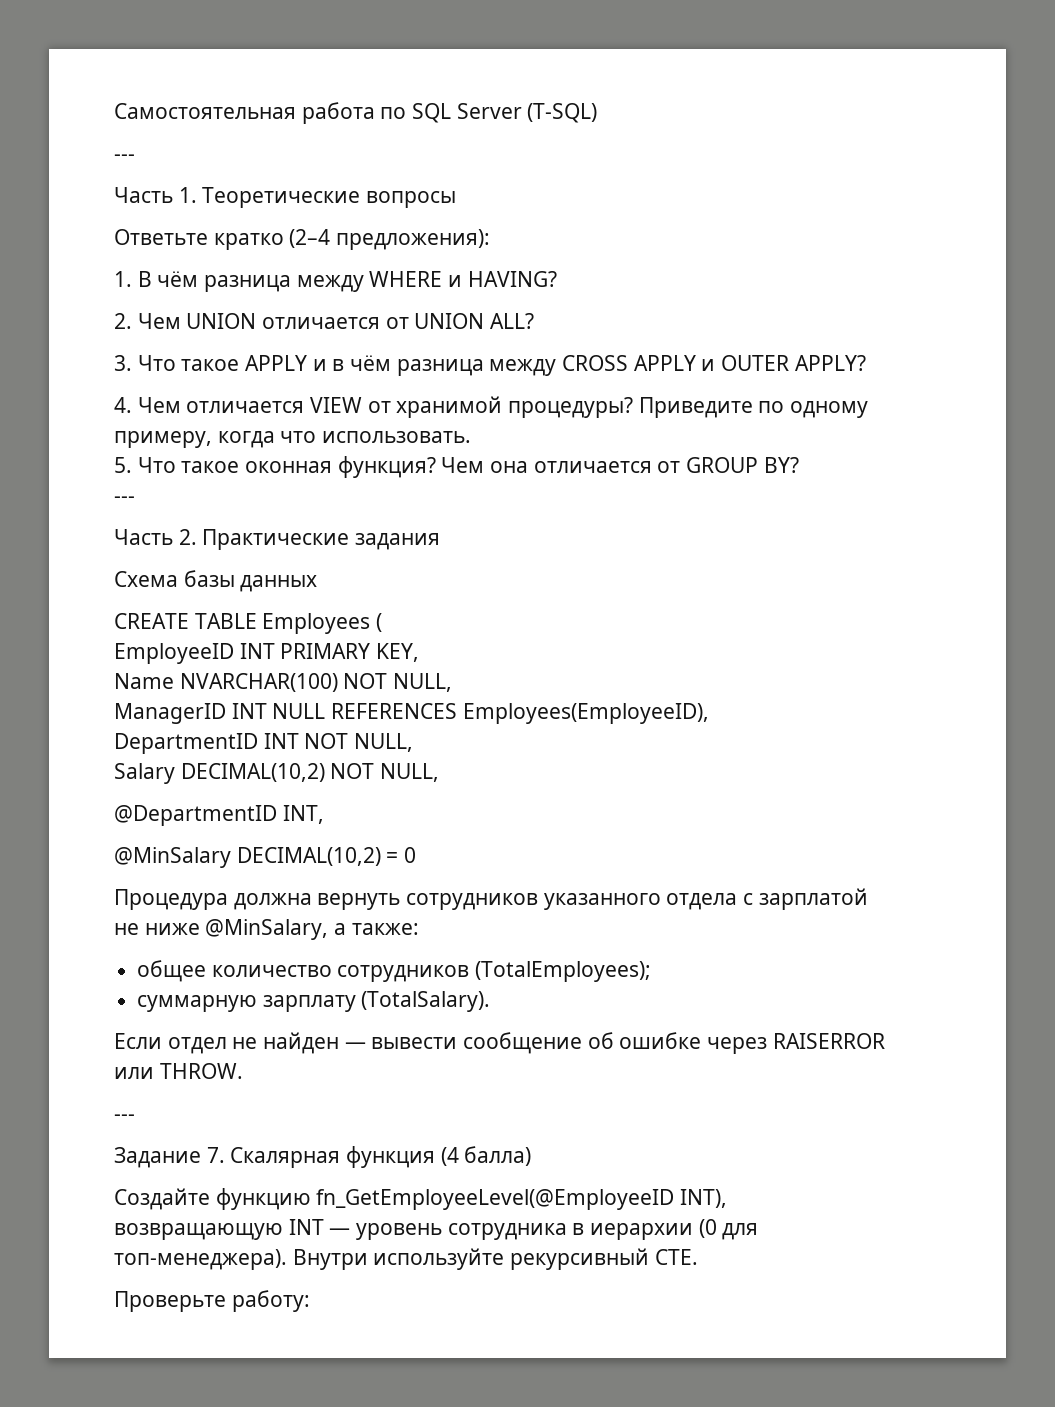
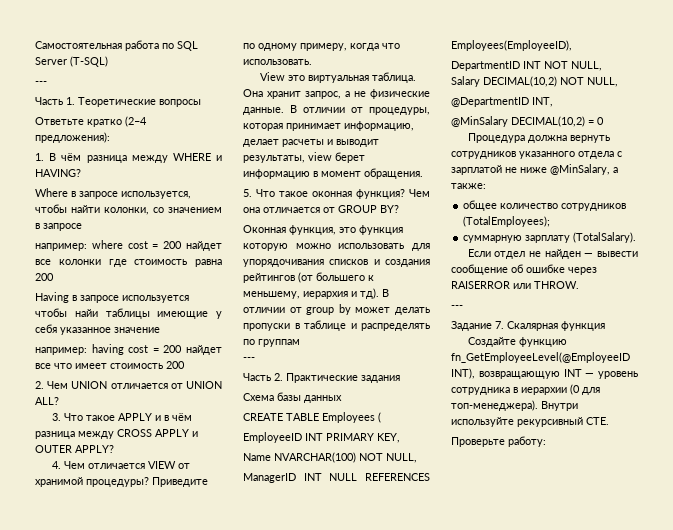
(557, 279) none -> [35,188,191,199] [35,204,222,215] [35,223,82,231] [35,240,222,251] [35,259,222,267] [35,273,54,281] [35,292,189,303] [35,308,222,319] [35,324,160,335] [35,344,222,355] [35,361,185,369] // Where в запросе используется, чтобы найти колонки, со значением в запросе // например: where cost = 200 найдет все колонки где стоимость равна 200 // Having в запросе используется чтобы найи таблицы имеющие у себя указанное значение // например: having cost = 200 найдет все что имеет стоимость 200
(472, 437) none -> [259,72,416,83] [243,89,430,99] [243,105,430,115] [243,121,414,131] [243,139,379,147] [243,152,365,163] [243,168,423,179] // View это виртуальная таблица. Она хранит запрос, а не физические данные. В отличии от процедуры, которая принимает информацию, делает расчеты и выводит результаты, view берет информацию в момент обращения.
(799, 465) none -> [243,225,403,235] [243,243,430,251] [243,259,430,267] [243,272,374,283] [243,288,389,299] [243,304,430,315] [243,320,430,331] [243,339,300,347] // Оконная функция, это функция которую можно использовать для упорядочивания списков и создания рейтингов (от большего к меньшему, иерархия и тд). В отличии от group by может делать пропуски в таблице и распределять по группам
[440,1146,532,1166] (4 балла) -> (605, 326) none

